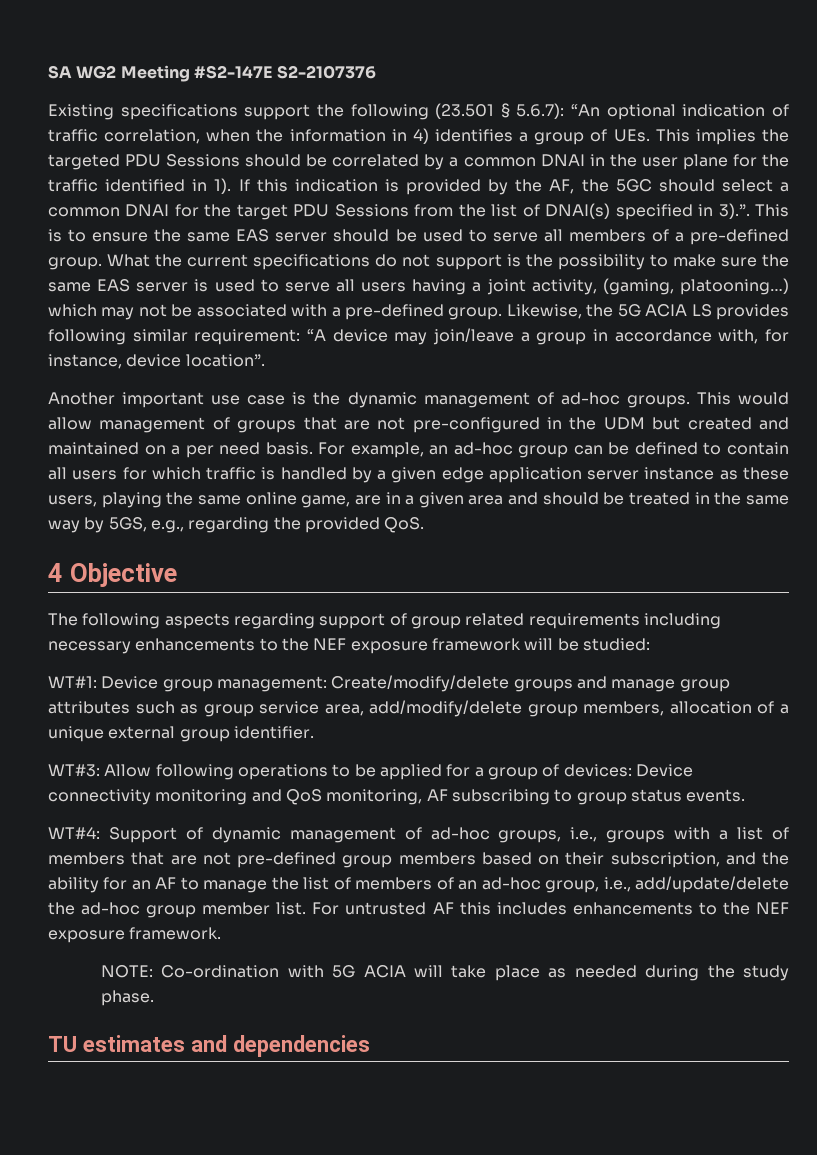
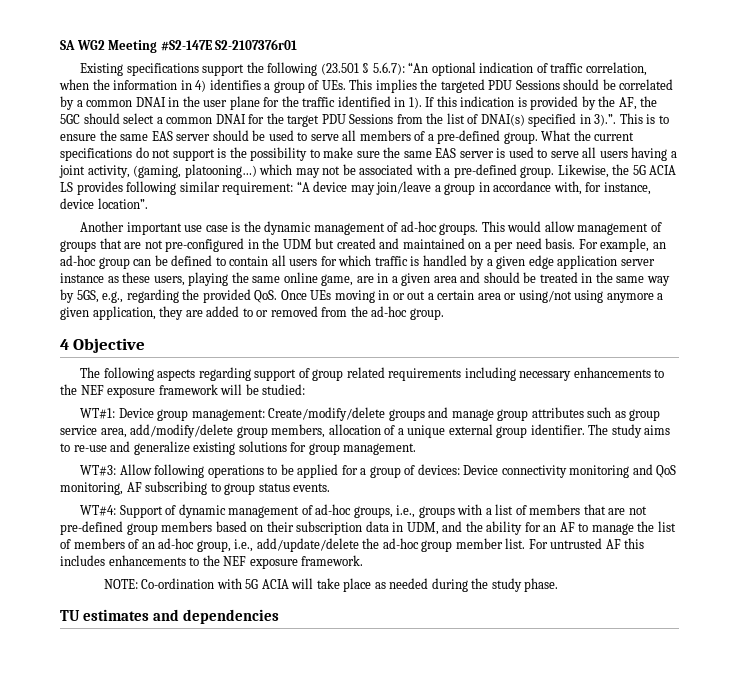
[277,65,377,79] S2-2107376 -> [215,39,298,50] S2-2107376r01
(425, 525) none -> [280,290,664,303] [60,306,444,320] Once UEs moving in or out a certain area or using/not using anymore a given application, they are added to or removed from the ad-hoc group.
(314, 732) none -> [588,424,671,438] [60,441,417,455] The study aims to re-use and generalize existing solutions for group management.
[610,852,720,868] subscription, -> [296,521,439,535] subscription data in UDM,

